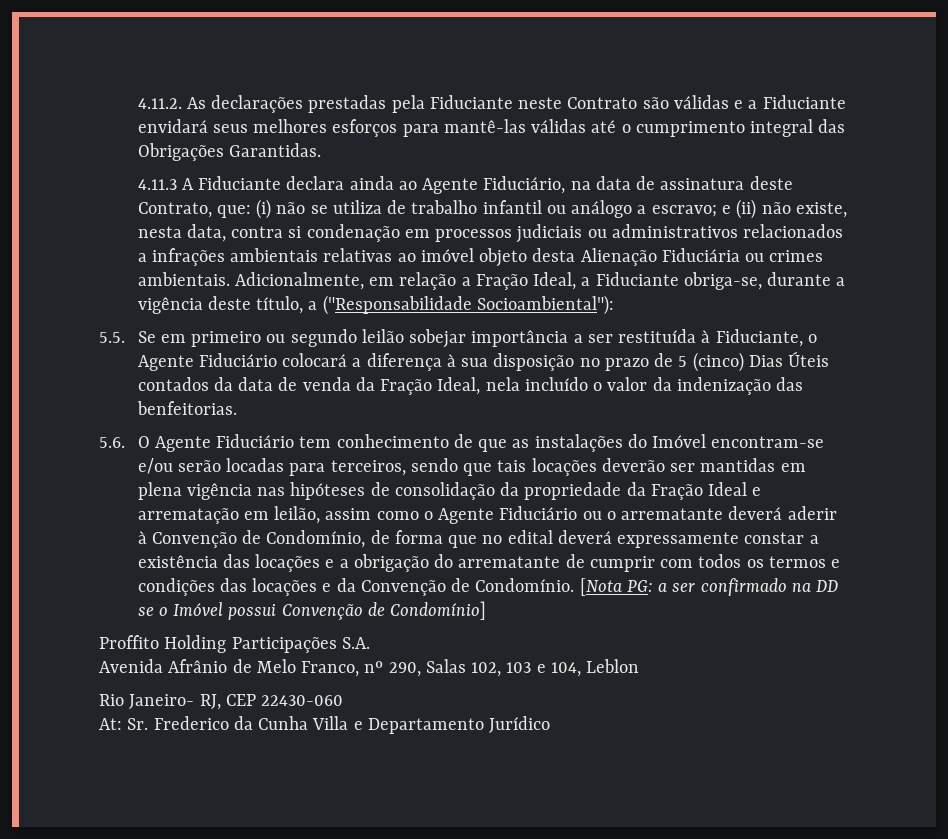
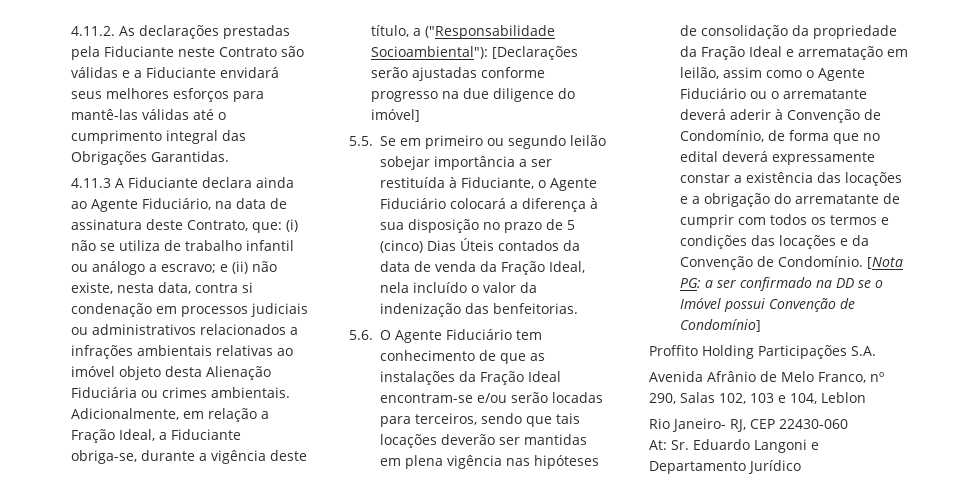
(614, 305) none -> [492,46,579,60] [371,67,546,81] [371,88,576,102] [371,109,421,122] [Declarações serão ajustadas conforme progresso na due diligence do imóvel]
[627,434,707,448] do Imóvel -> [458,371,561,385] da Fração Ideal
[153,716,349,730] Frederico da Cunha Villa -> [693,439,807,453] Eduardo Langoni

